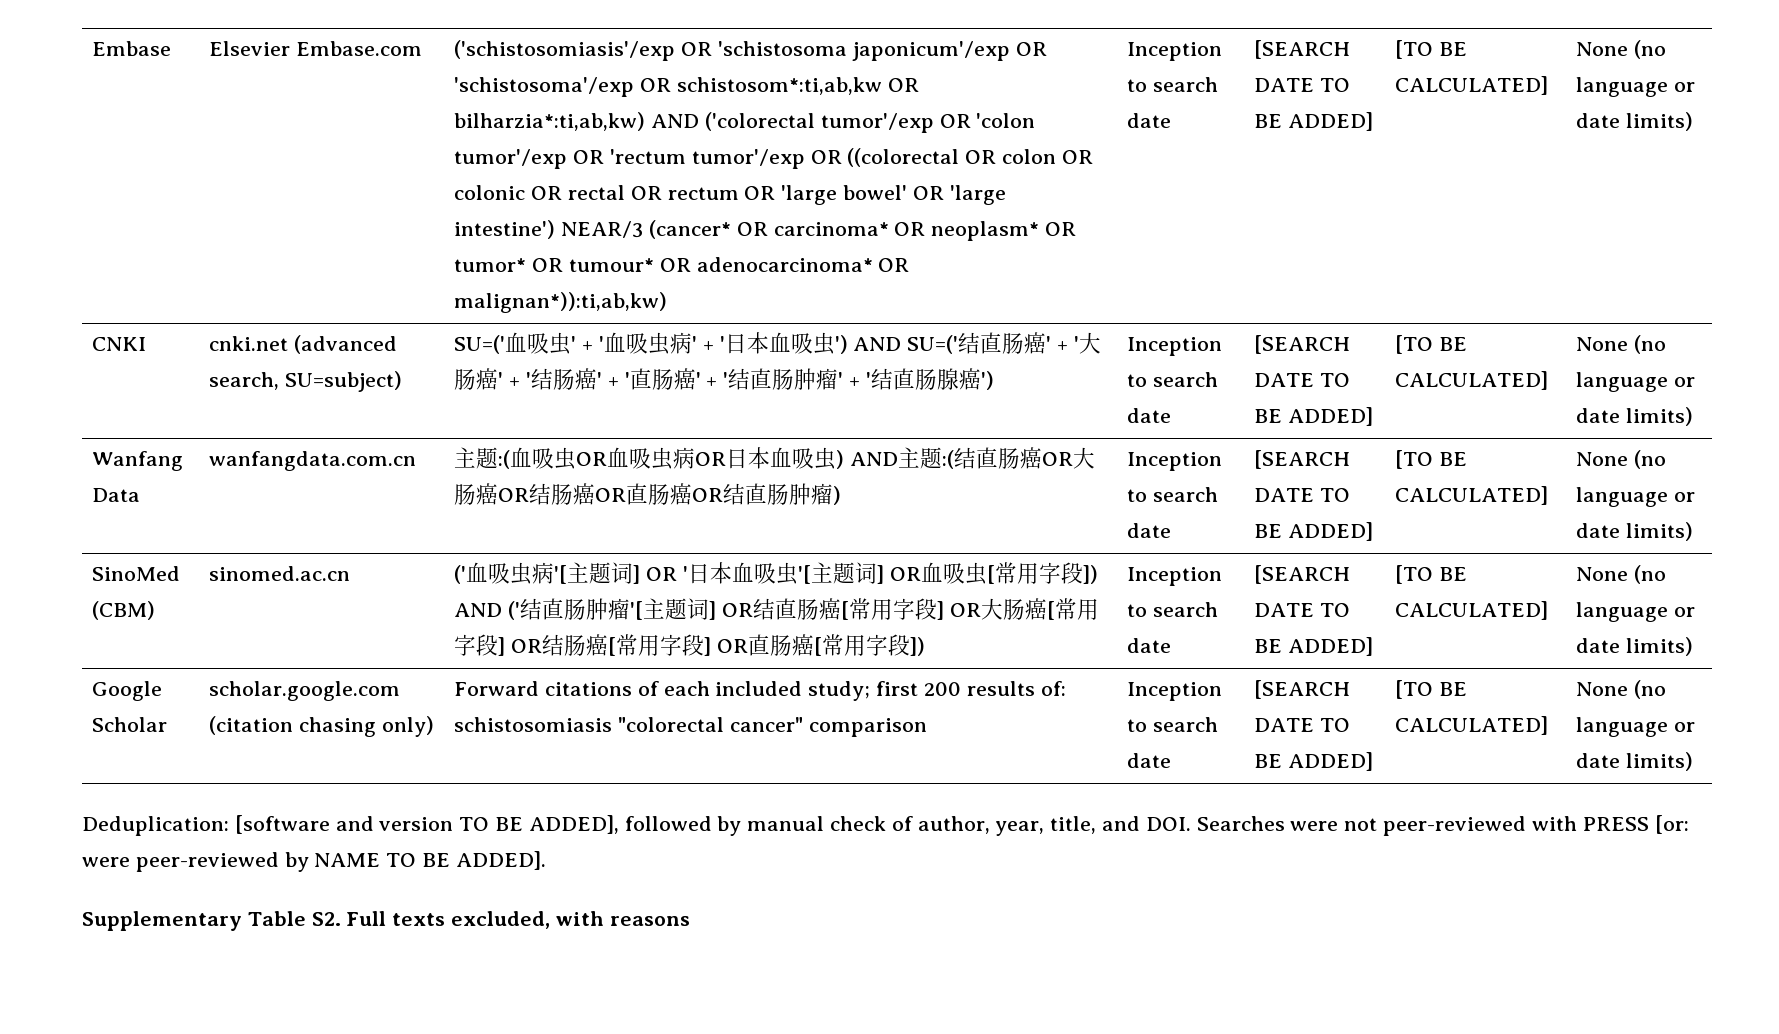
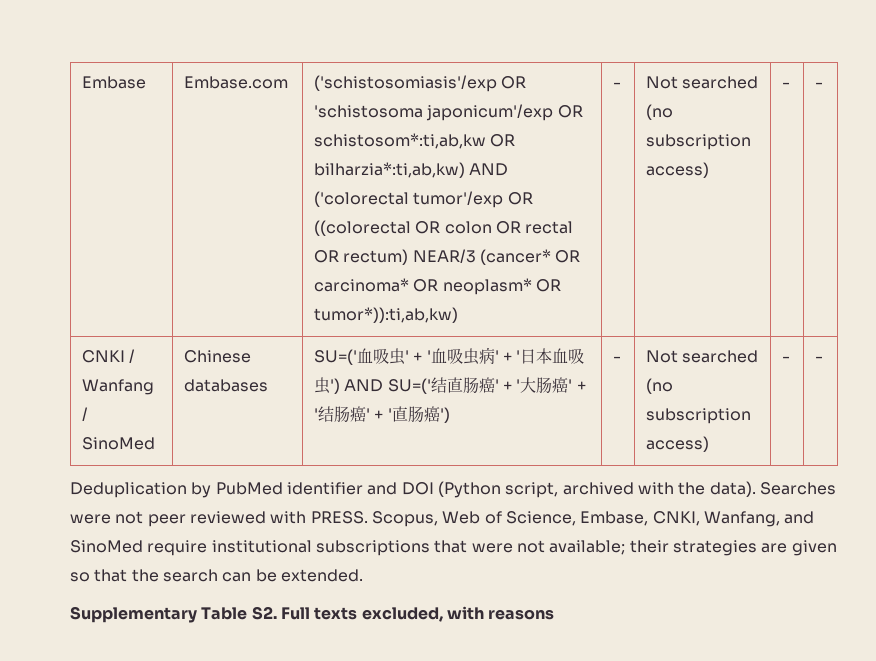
[209,41,291,56] Elsevier -> (147, 82) none
[454,77,672,97] 'schistosoma'/exp OR -> (583, 111) none
[976,113,1036,128] [454,148,1093,169] [454,185,1006,205] [454,220,556,239] 'colon tumor'/exp OR 'rectum tumor'/exp OR ((colorectal OR colon OR colonic OR rectal OR rectum OR 'large bowel' OR 'large intestine') -> [314,220,574,236] [314,249,409,265] ((colorectal OR colon OR rectal OR rectum)
[454,257,910,272] [454,292,668,313] [1127,42,1223,61] [1127,77,1219,92] [1127,113,1172,128] [1254,40,1351,59] [1254,78,1351,92] [1254,112,1374,131] [1395,40,1468,59] [1395,76,1549,95] [1576,40,1667,59] [1576,77,1696,97] [1576,112,1694,131] [92,337,147,351] [209,335,398,354] [209,371,403,392] tumor* OR tumour* OR adenocarcinoma* OR malignan*)):ti,ab,kw) | Inception to search date | [SEARCH DATE TO BE ADDED] | [TO BE CALCULATED] | None (no language or date limits) // CNKI | cnki.net (advanced search, SU=subject) -> [314,307,459,323] [613,82,622,88] [646,76,759,89] [646,104,674,120] [646,134,752,150] [646,162,710,178] [782,82,791,88] [815,82,824,88] [82,349,136,363] [82,379,155,395] [82,407,89,421] [82,437,156,450] [184,350,252,363] [184,379,269,392] tumor*)):ti,ab,kw) | - | Not searched (no subscription access) | - | - // CNKI / Wanfang / SinoMed | Chinese databases
[695,368,994,390] [1127,337,1223,356] [1127,372,1219,387] [1127,408,1172,423] [1254,335,1351,354] [1254,373,1351,387] [1254,407,1374,426] [1395,335,1468,354] [1395,371,1549,390] [1576,335,1667,354] [1576,372,1696,392] [1576,407,1694,426] [92,451,184,471] [92,488,141,502] [209,451,417,471] [454,447,1096,470] [454,483,842,505] [1127,452,1223,471] [1127,487,1219,502] [1127,523,1172,538] [1254,450,1351,469] [1254,488,1351,502] [1254,522,1374,541] [1395,450,1468,469] [1395,486,1549,505] [1576,450,1667,469] [1576,487,1696,507] [1576,522,1694,541] [92,566,181,581] [92,601,156,620] [209,566,351,581] [454,562,1098,585] [454,598,1099,620] [454,634,925,656] [1127,567,1223,586] [1127,602,1219,617] [1127,638,1172,653] [1254,565,1351,584] [1254,603,1351,617] [1254,637,1374,656] [1395,565,1468,584] [1395,601,1549,620] [1576,565,1667,584] [1576,602,1696,622] [1576,637,1694,656] [92,681,163,701] [92,717,168,732] [209,681,401,701] [209,716,434,737] [454,681,1066,701] [454,717,927,737] [1127,682,1223,701] [1127,717,1219,732] [1127,753,1172,768] [1254,680,1351,699] [1254,718,1351,732] [1254,752,1374,771] [1395,680,1468,699] [1395,716,1549,735] [1576,680,1667,699] [1576,717,1696,737] [1576,752,1694,771] [82,815,1689,836] [82,851,546,872] ' + '结直肠肿瘤' + '结直肠腺癌') | Inception to search date | [SEARCH DATE TO BE ADDED] | [TO BE CALCULATED] | None (no language or date limits) // Wanfang Data | wanfangdata.com.cn | 主题:(血吸虫OR血吸虫病OR日本血吸虫) AND主题:(结直肠癌OR大肠癌OR结肠癌OR直肠癌OR结直肠肿瘤) | Inception to search date | [SEARCH DATE TO BE ADDED] | [TO BE CALCULATED] | None (no language or date limits) // SinoMed (CBM) | sinomed.ac.cn | ('血吸虫病'[主题词] OR '日本血吸虫'[主题词] OR血吸虫[常用字段]) AND ('结直肠肿瘤'[主题词] OR结直肠癌[常用字段] OR大肠癌[常用字段] OR结肠癌[常用字段] OR直肠癌[常用字段]) | Inception to search date | [SEARCH DATE TO BE ADDED] | [TO BE CALCULATED] | None (no language or date limits) // Google Scholar | scholar.google.com (citation chasing only) | Forward citations of each included study; first 200 results of: schistosomiasis "colorectal cancer" comparison | Inception to search date | [SEARCH DATE TO BE ADDED] | [TO BE CALCULATED] | None (no language or date limits) // Deduplication: [software and version TO BE ADDED], followed by manual check of author, year, title, and DOI. Searches were not peer-reviewed with PRESS [or: were peer-reviewed by NAME TO BE ADDED]. -> [439,407,450,423] [613,356,622,362] [646,350,759,363] [646,378,674,394] [646,408,752,424] [646,436,710,452] [782,356,791,362] [815,356,824,362] [70,481,836,498] [70,511,815,527] [70,540,837,556] [70,569,363,582] ') | - | Not searched (no subscription access) | - | - // Deduplication by PubMed identifier and DOI (Python script, archived with the data). Searches were not peer reviewed with PRESS. Scopus, Web of Science, Embase, CNKI, Wanfang, and SinoMed require institutional subscriptions that were not available; their strategies are given so that the search can be extended.

